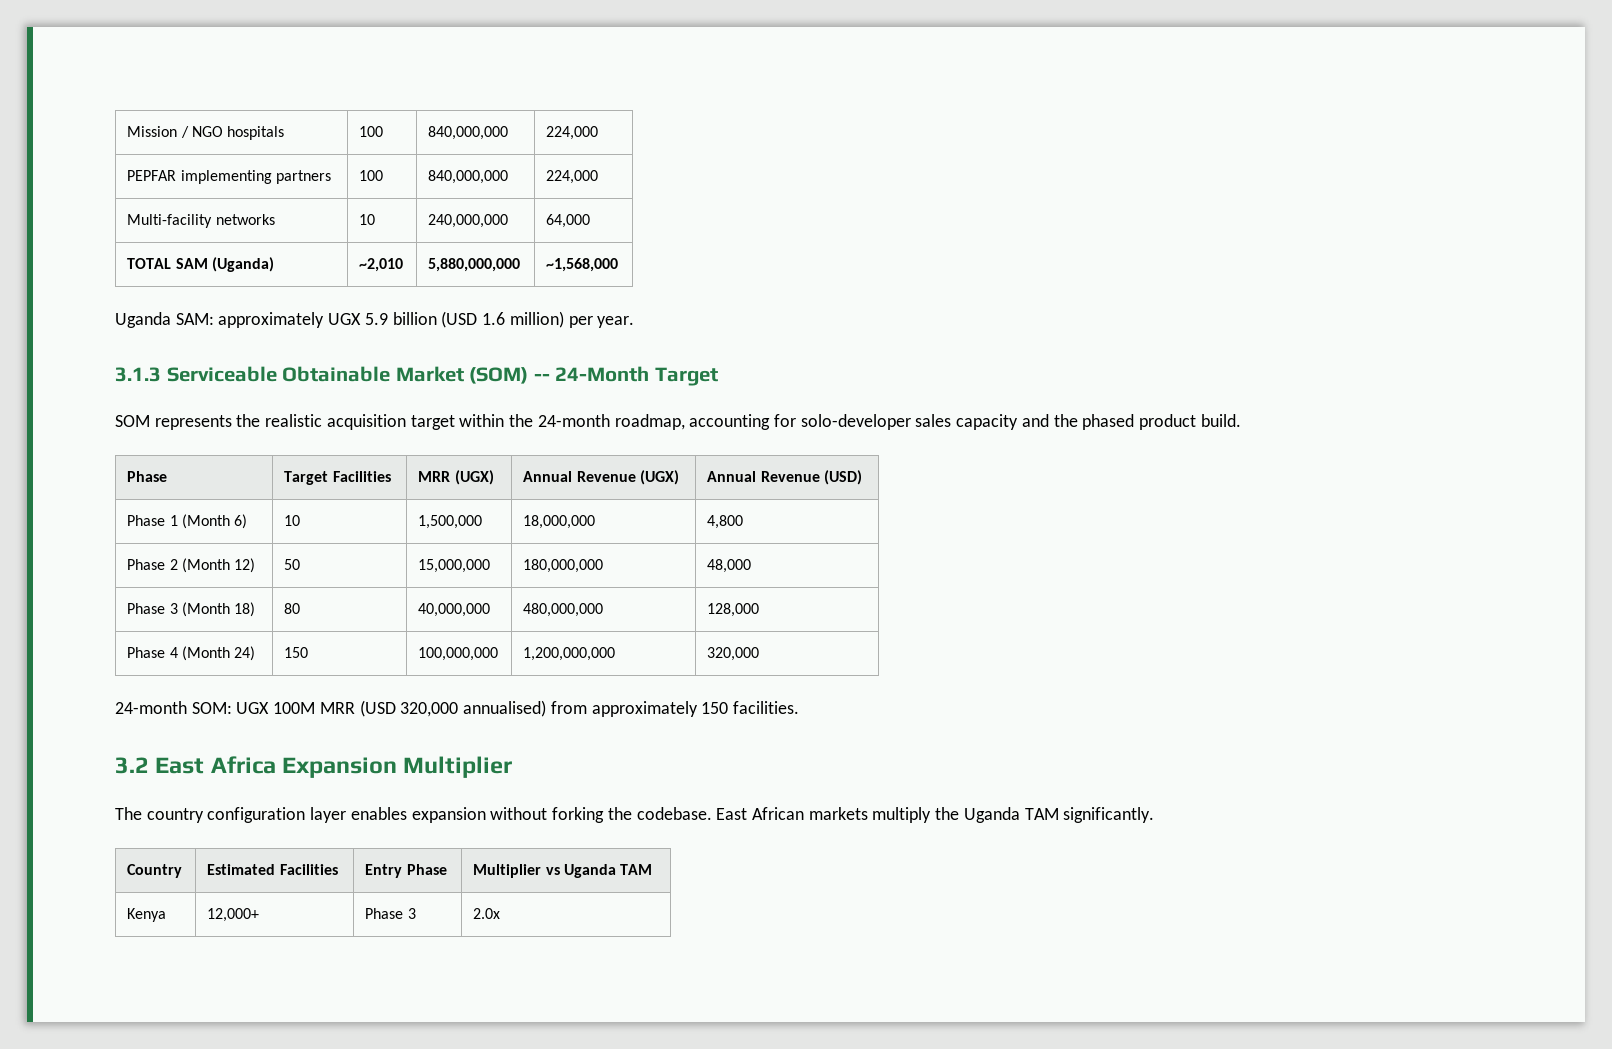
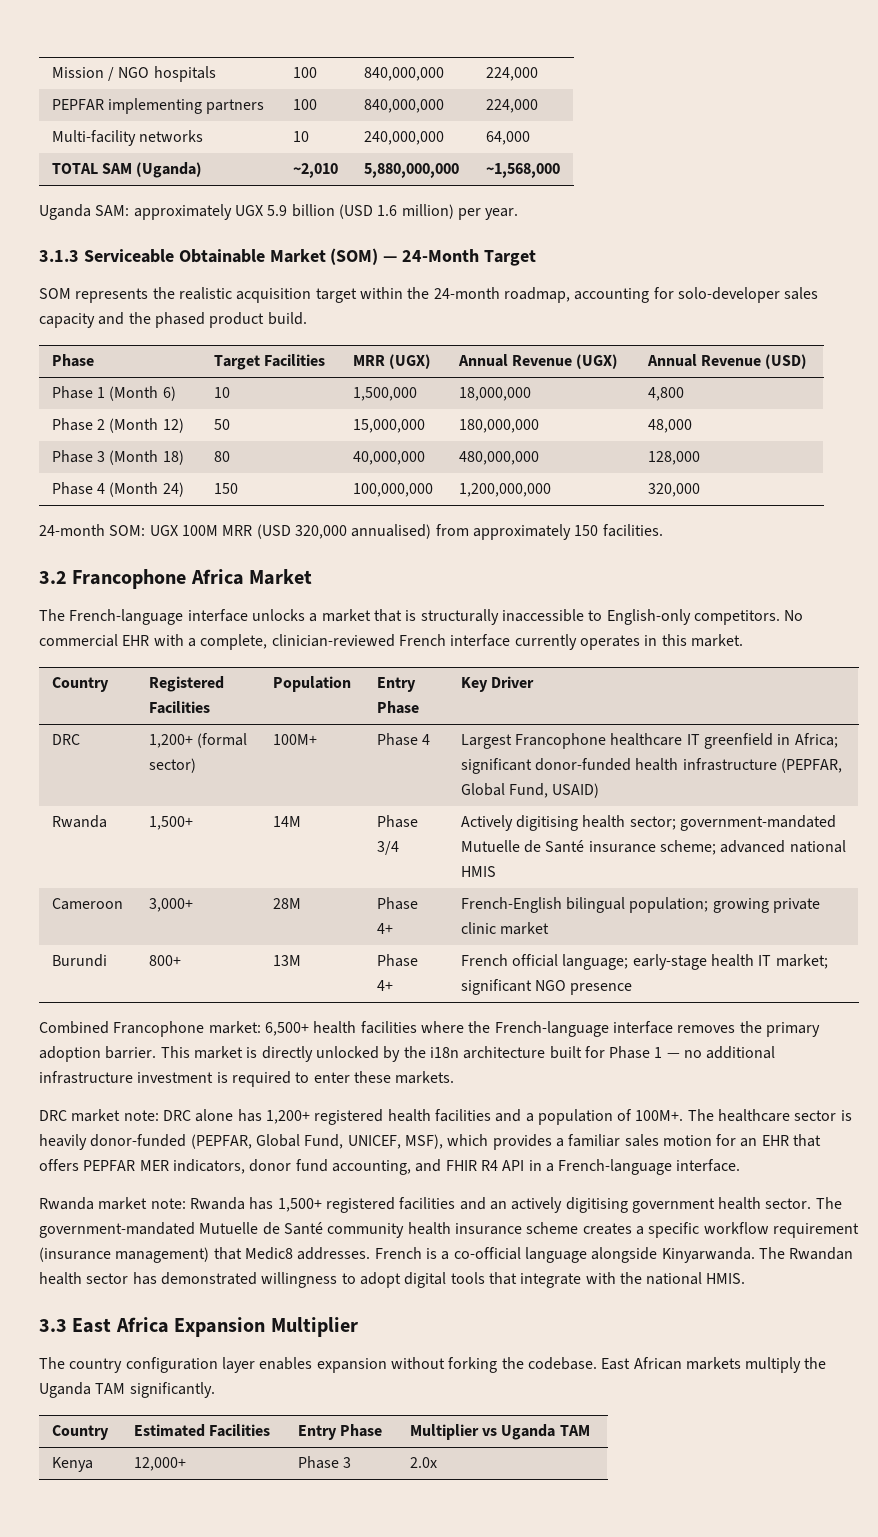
[533,374,550,381] -- -> [383,256,398,262] —
(149, 765) none -> [72,569,313,589] [39,609,804,625] [39,634,743,650] [51,677,109,692] [148,676,224,692] [148,701,210,714] [272,676,351,692] [376,677,416,692] [376,701,419,714] [460,676,535,692] [51,734,80,745] [148,733,248,748] [148,758,196,773] [272,734,317,745] [376,733,431,746] [460,733,838,749] [460,758,842,774] [460,783,600,798] [51,815,107,828] [148,816,193,830] [272,816,301,827] [376,815,418,828] [376,841,399,855] [460,815,836,831] [460,840,846,855] [460,866,496,877] [51,898,123,910] [148,898,193,912] [272,898,301,909] [376,897,418,910] [376,923,393,934] [460,897,820,913] [460,922,550,935] [51,954,107,967] [148,955,181,966] [272,955,301,966] [376,954,418,967] [376,980,393,991] [460,954,828,970] [460,979,633,995] [39,1021,820,1037] [39,1046,776,1062] [39,1071,455,1087] [39,1109,852,1125] [39,1134,822,1150] [39,1159,741,1175] [39,1197,842,1213] [39,1222,859,1238] [39,1247,854,1263] [39,1272,746,1288] [39,1319,67,1332] Francophone Africa Market // The French-language interface unlocks a market that is structurally inaccessible to English-only competitors. No commercial EHR with a complete, clinician-reviewed French interface currently operates in this market. // Country | Registered Facilities | Population | Entry Phase | Key Driver // DRC | 1,200+ (formal sector) | 100M+ | Phase 4 | Largest Francophone healthcare IT greenfield in Africa; significant donor-funded health infrastructure (PEPFAR, Global Fund, USAID) // Rwanda | 1,500+ | 14M | Phase 3/4 | Actively digitising health sector; government-mandated Mutuelle de Santé insurance scheme; advanced national HMIS // Cameroon | 3,000+ | 28M | Phase 4+ | French-English bilingual population; growing private clinic market // Burundi | 800+ | 13M | Phase 4+ | French official language; early-stage health IT market; significant NGO presence // Combined Francophone market: 6,500+ health facilities where the French-language interface removes the primary adoption barrier. This market is directly unlocked by the i18n architecture built for Phase 1 — no additional infrastructure investment is required to enter these markets. // DRC market note: DRC alone has 1,200+ registered health facilities and a population of 100M+. The healthcare sector is heavily donor-funded (PEPFAR, Global Fund, UNICEF, MSF), which provides a familiar sales motion for an EHR that offers PEPFAR MER indicators, donor fund accounting, and FHIR R4 API in a French-language interface. // Rwanda market note: Rwanda has 1,500+ registered facilities and an actively digitising government health sector. The government-mandated Mutuelle de Santé community health insurance scheme creates a specific workflow requirement (insurance management) that Medic8 addresses. French is a co-official language alongside Kinyarwanda. The Rwandan health sector has demonstrated willingness to adopt digital tools that integrate with the national HMIS. // 3.3

